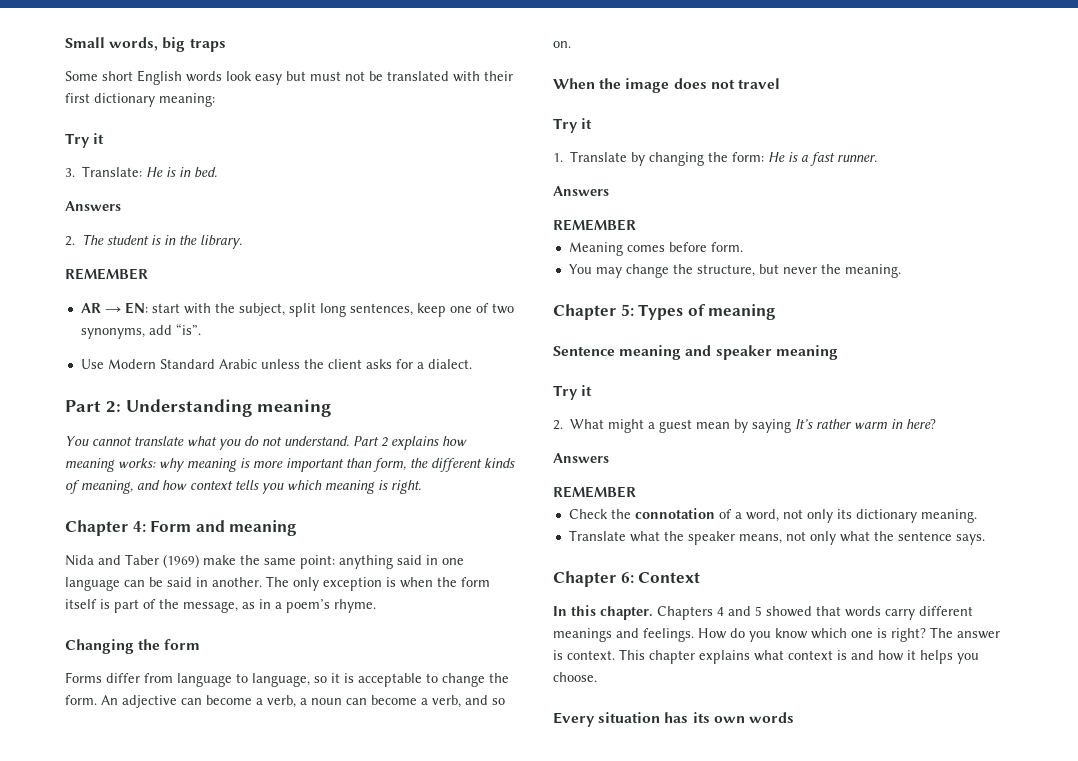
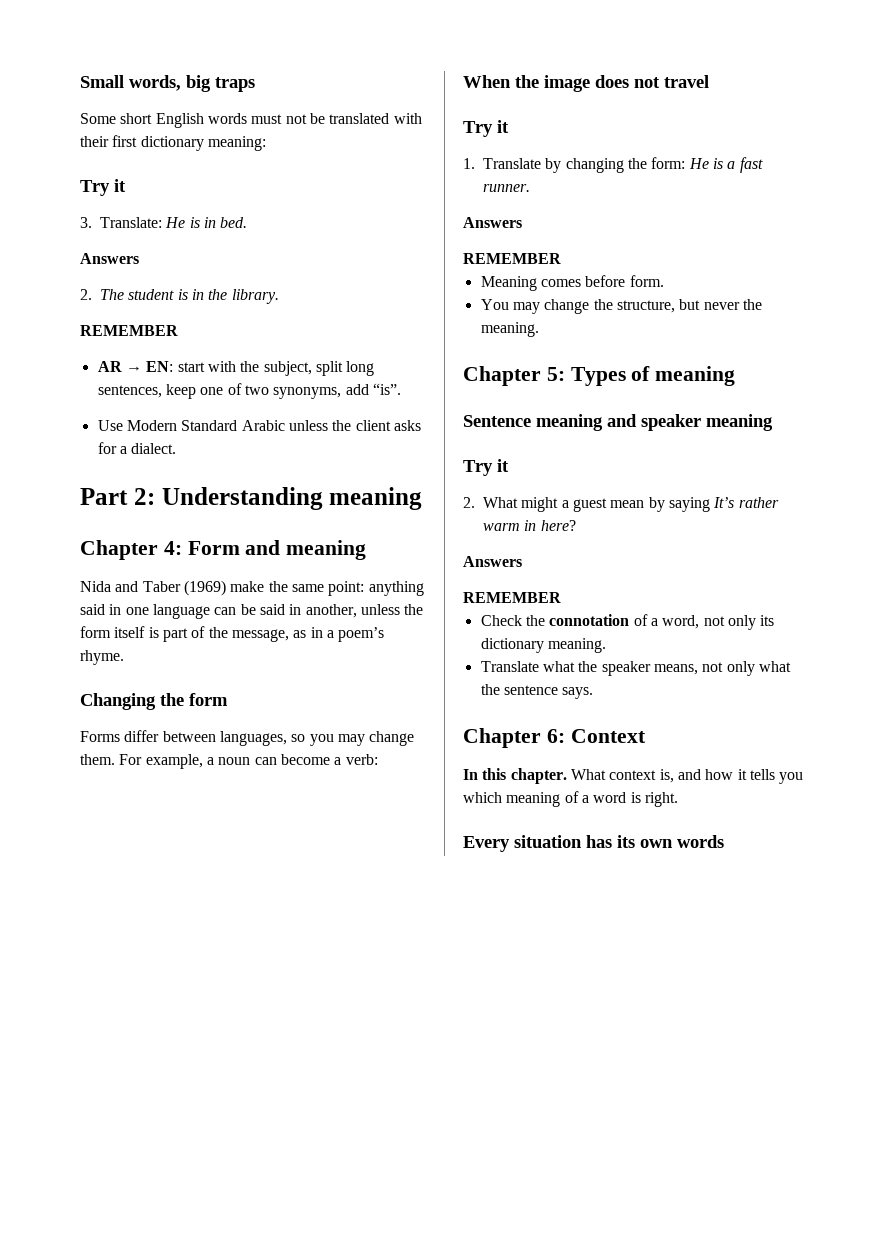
[226,71,306,85] look easy but -> (247, 118) none
[65,436,467,450] [65,458,515,472] [65,480,421,494] // You cannot translate what you do not understand. Part 2 explains how meaning works: why meaning is more important than form, the different kinds of meaning, and how context tells you which meaning is right. -> (423, 498) none
[212,576,433,591] another. The only exception is when -> [305,604,400,618] another, unless
[144,673,509,687] [65,695,296,708] from language to language, so it is acceptable to change the form. An adjective can become a verb, -> [162,731,415,746] [80,754,203,769] between languages, so you may change them. For example,
[432,695,505,708] [553,41,571,48] verb, and so on. -> [345,754,378,765] verb:
[657,606,973,620] [553,627,1000,642] [553,649,979,664] [553,672,597,682] Chapters 4 and 5 showed that words carry different meanings and feelings. How do you know which one is right? The answer is context. This chapter explains what context is and how it helps you choose. -> [570,769,804,784] [463,791,678,807] What context is, and how it tells you which meaning of a word is right.

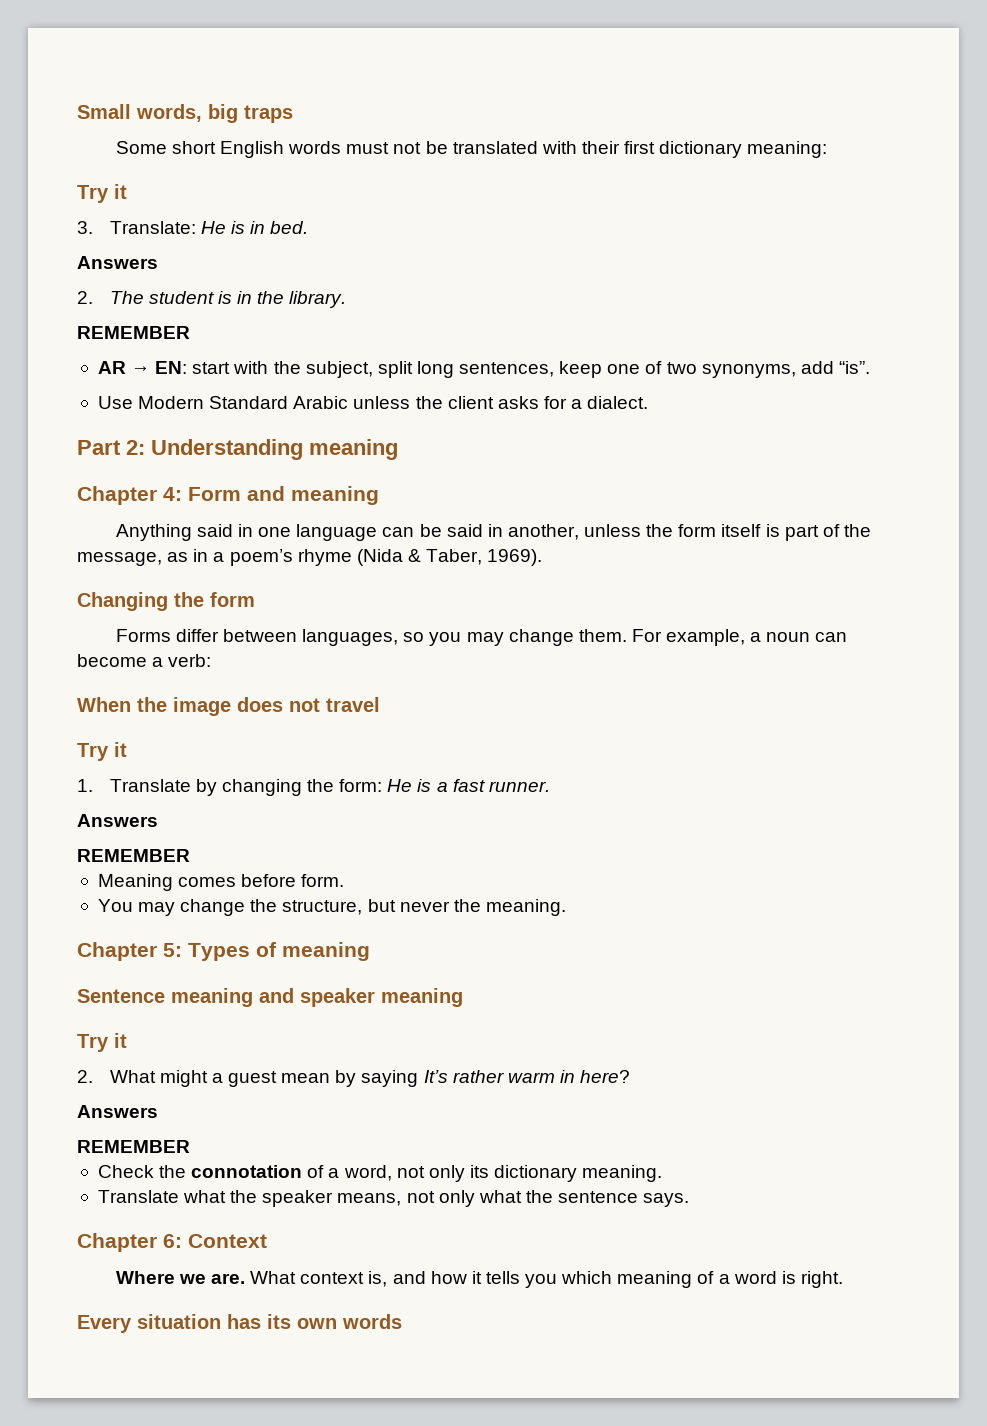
[80,580,424,596] Nida and Taber (1969) make the same point: anything -> [115,524,192,541] Anything
[80,650,124,665] rhyme. -> [297,549,543,566] rhyme (Nida & Taber, 1969).
[463,768,567,784] In this chapter. -> [115,1271,246,1284] Where we are.

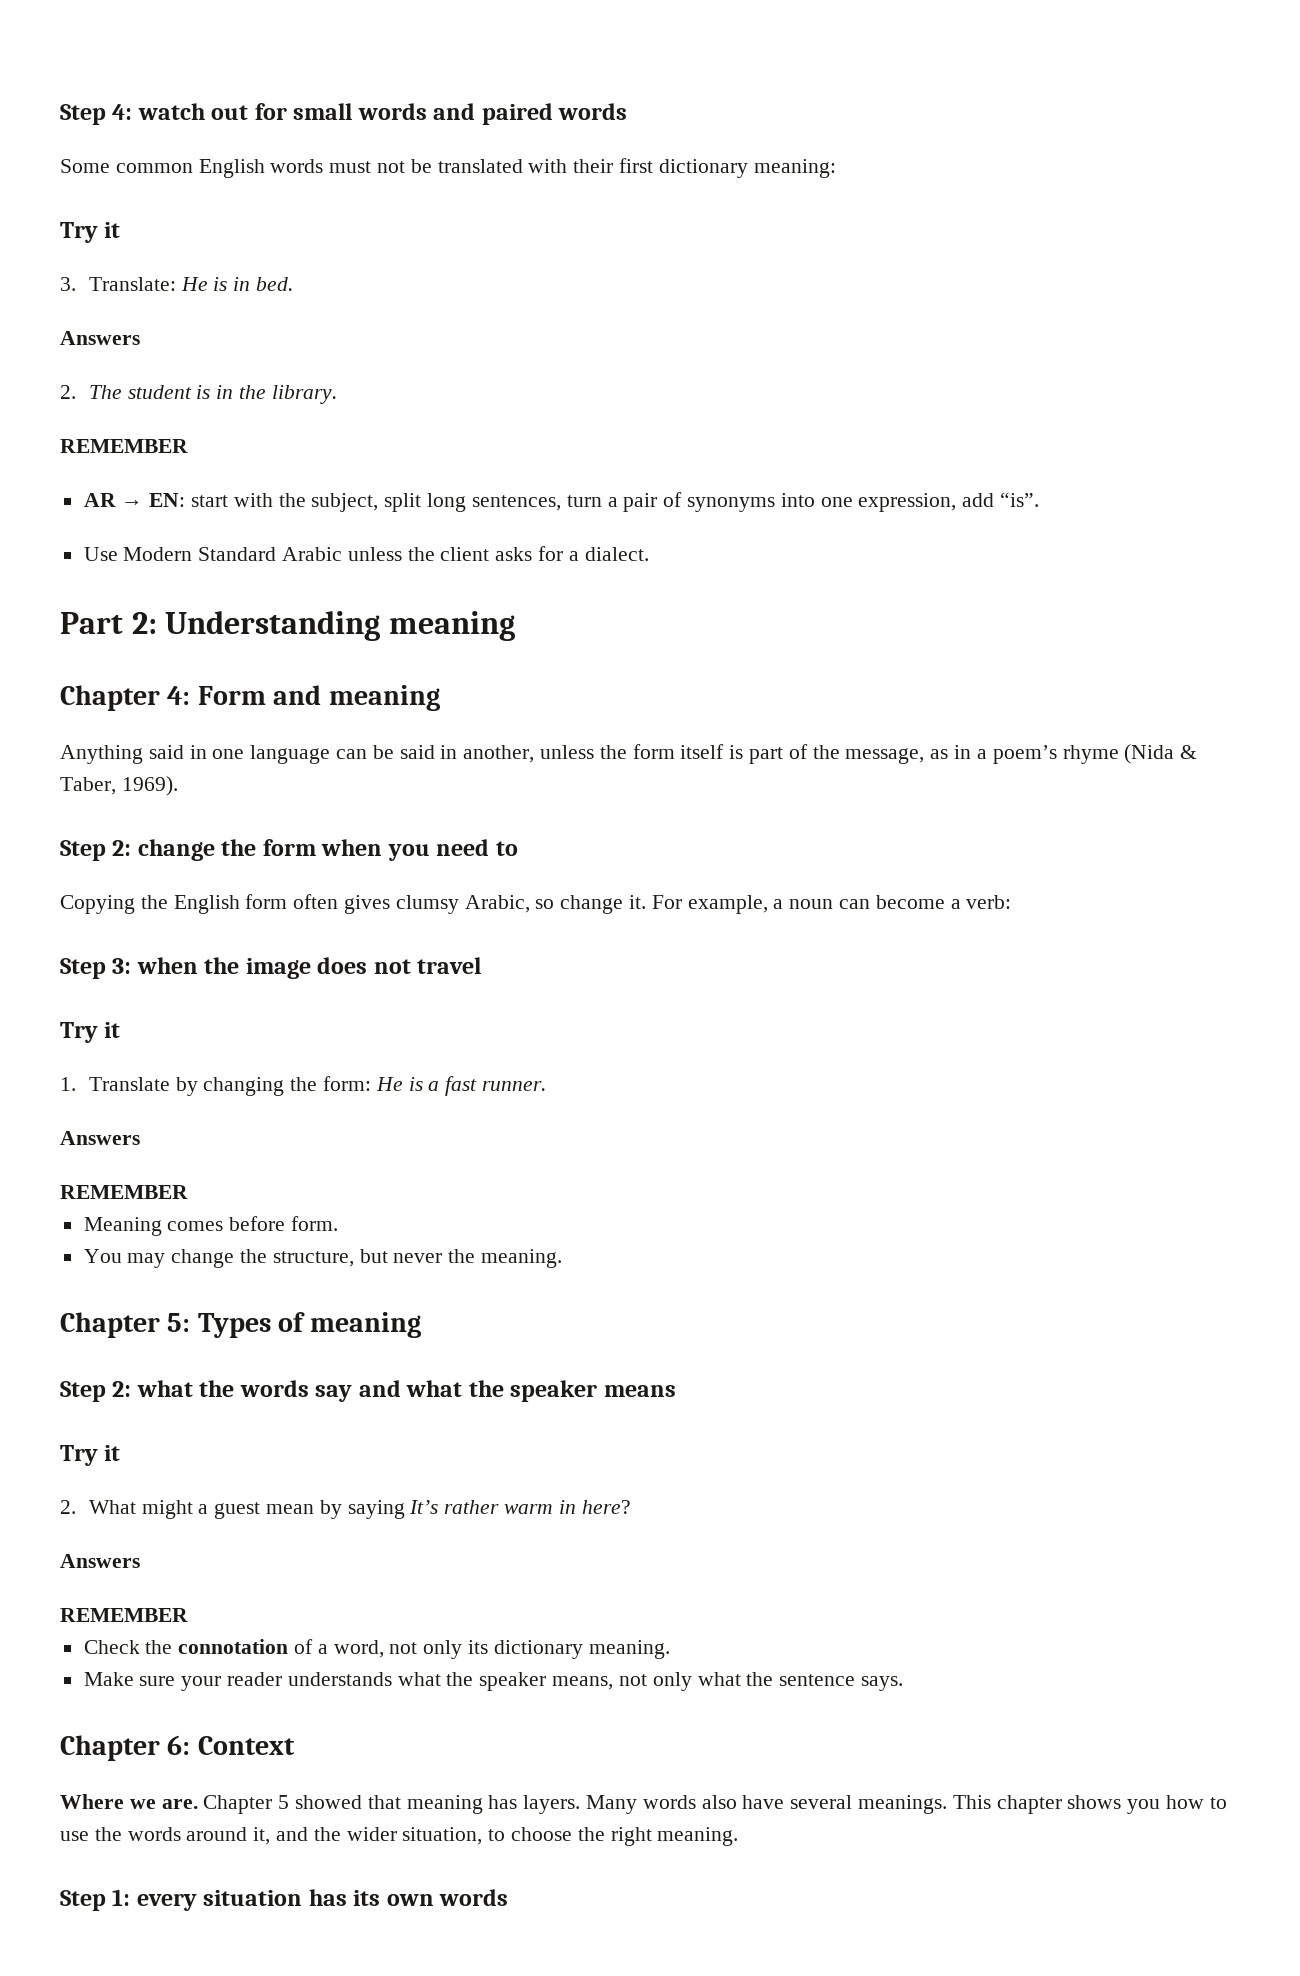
[77,104,293,123] Small words, big traps -> [60,103,628,125] Step 4: watch out for small words and paired words
[171,141,216,154] short -> [115,163,193,173] common
[559,361,796,378] keep one of two synonyms, -> [566,492,957,512] turn a pair of synonyms into one expression,
[77,592,255,611] [115,629,627,646] Changing the form // Forms differ between languages, so you may change them. -> [60,839,518,861] [60,894,647,914] Step 2: change the form when you need to // Copying the English form often gives clumsy Arabic, so change it.
[77,697,131,712] When -> [60,957,198,979] Step 3: when
[77,988,463,1007] Sentence meaning and speaker meaning -> [60,1380,676,1402] Step 2: what the words say and what the speaker means
[97,1190,179,1203] Translate -> [83,1672,392,1691] Make sure your reader understands
[250,1271,843,1288] [77,1315,132,1333] What context is, and how it tells you which meaning of a word is right. // Every -> [203,1795,1227,1814] [60,1827,739,1846] [60,1889,197,1911] Chapter 5 showed that meaning has layers. Many words also have several meanings. This chapter shows you how to use the words around it, and the wider situation, to choose the right meaning. // Step 1: every

